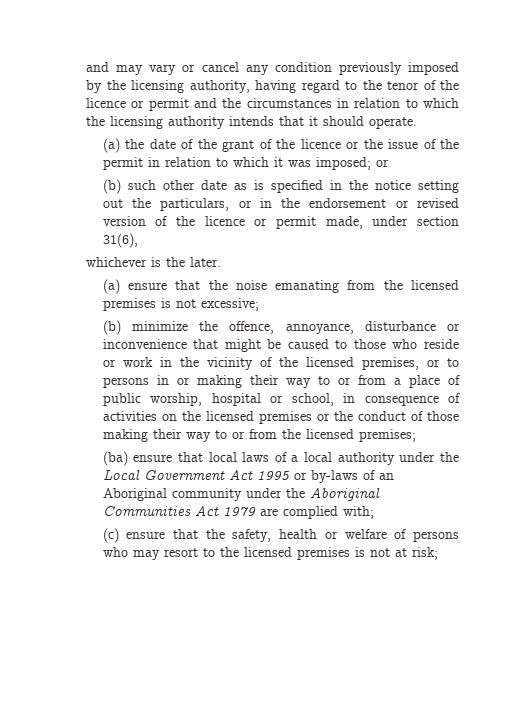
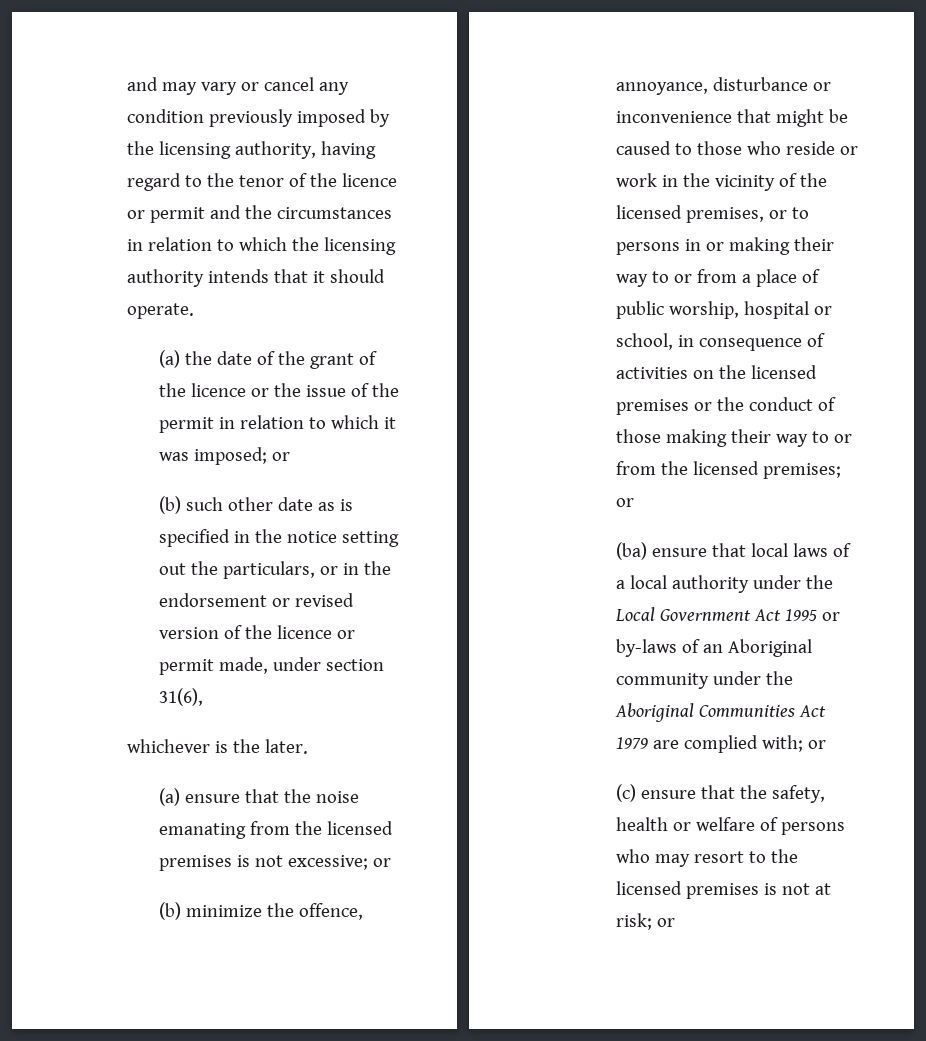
(259, 304) none -> [372,858,391,867] or
(416, 435) none -> [615,498,634,507] or
(374, 512) none -> [807,740,826,749] or
(438, 553) none -> [656,918,675,927] or

